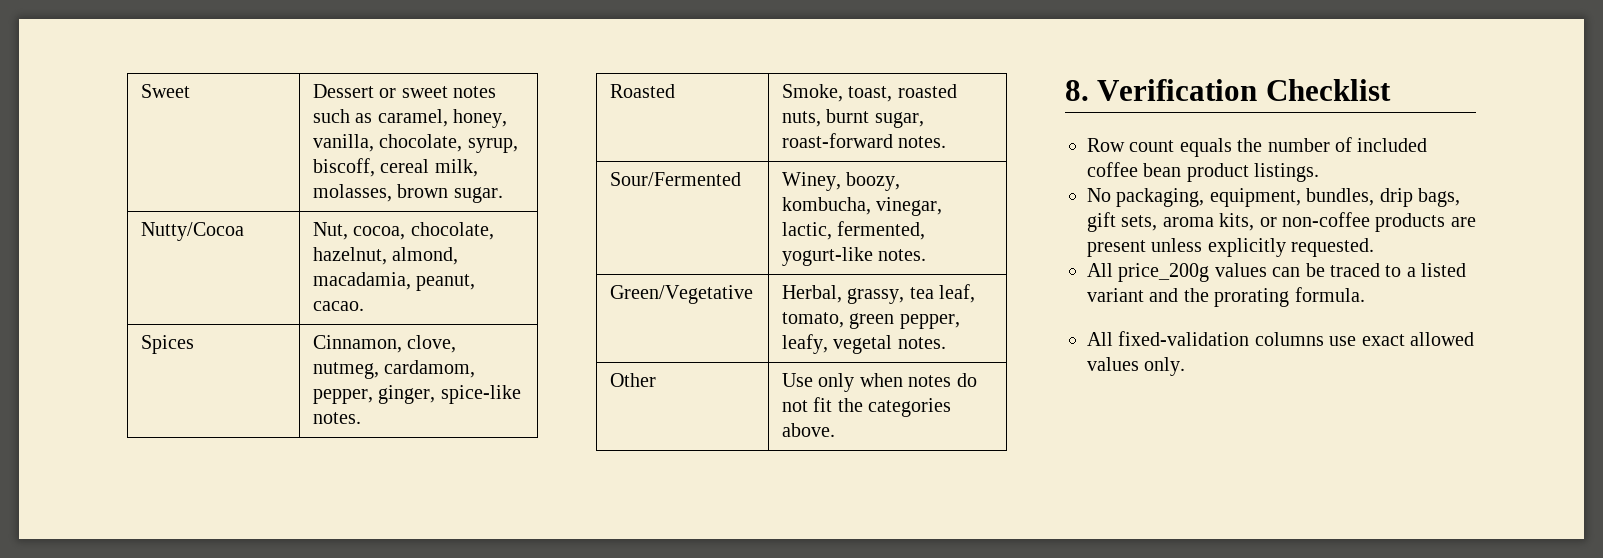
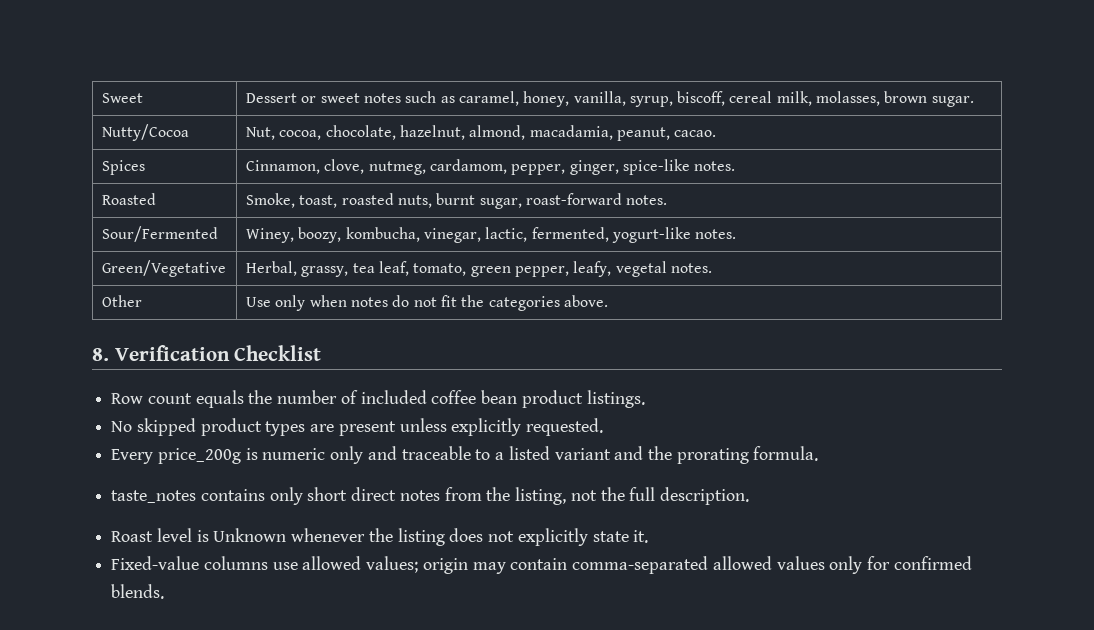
[379,134,463,152] chocolate, -> (626, 98) none
[1116,188,1460,207] [1087,212,1446,232] packaging, equipment, bundles, drip bags, gift sets, aroma kits, or non-coffee products -> [136,418,306,436] skipped product types
[1087,263,1380,282] All price_200g values can be traced -> [111,446,471,464] Every price_200g is numeric only and traceable
[1087,331,1474,346] [1087,357,1186,376] All fixed-validation columns use exact allowed values only. -> [111,487,749,505] [111,528,649,546] [111,556,972,574] [111,584,165,599] taste_notes contains only short direct notes from the listing, not the full description. // Roast level is Unknown whenever the listing does not explicitly state it. // Fixed-value columns use allowed values; origin may contain comma-separated allowed values only for confirmed blends.

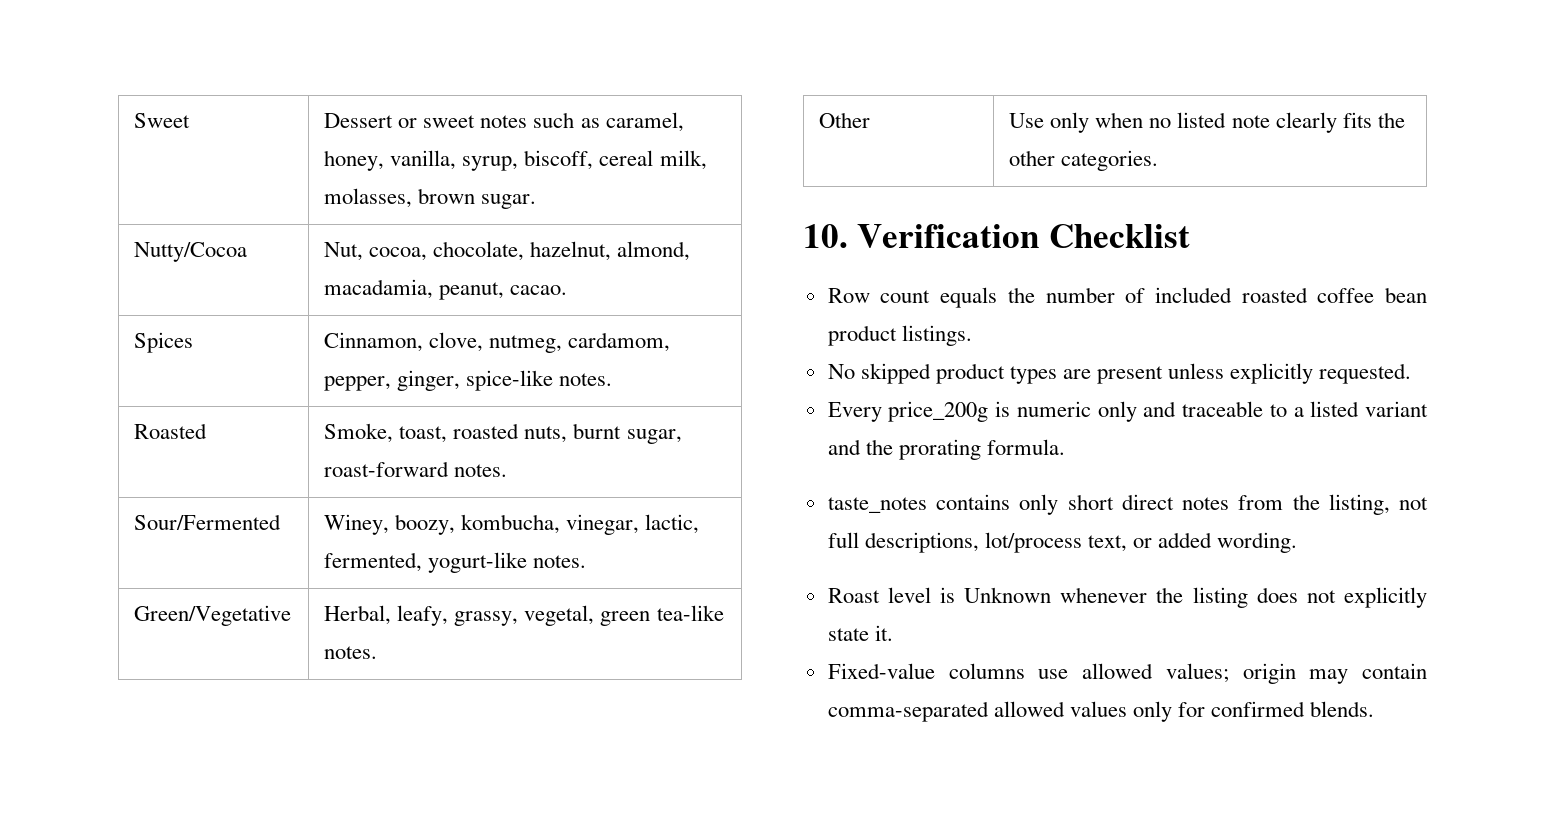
[301,261,667,277] grassy, tea leaf, tomato, green pepper, leafy, vegetal -> [397,605,724,626] leafy, grassy, vegetal, green tea-like
[350,295,608,311] [92,348,109,361] notes do not fit the categories above. // 8. -> [1149,112,1405,133] [1009,150,1159,171] [803,224,848,248] no listed note clearly fits the other categories. // 10.
(427, 397) none -> [1241,287,1308,303] roasted
[600,487,749,505] the full description. -> [827,532,1298,553] full descriptions, lot/process text, or added wording.

